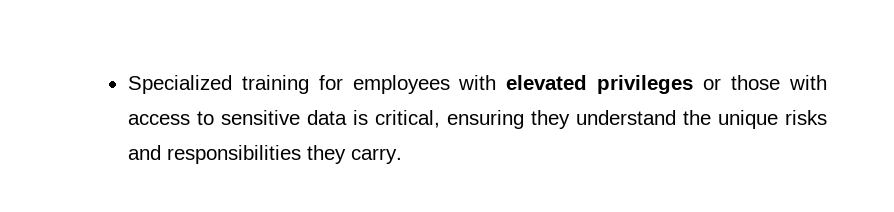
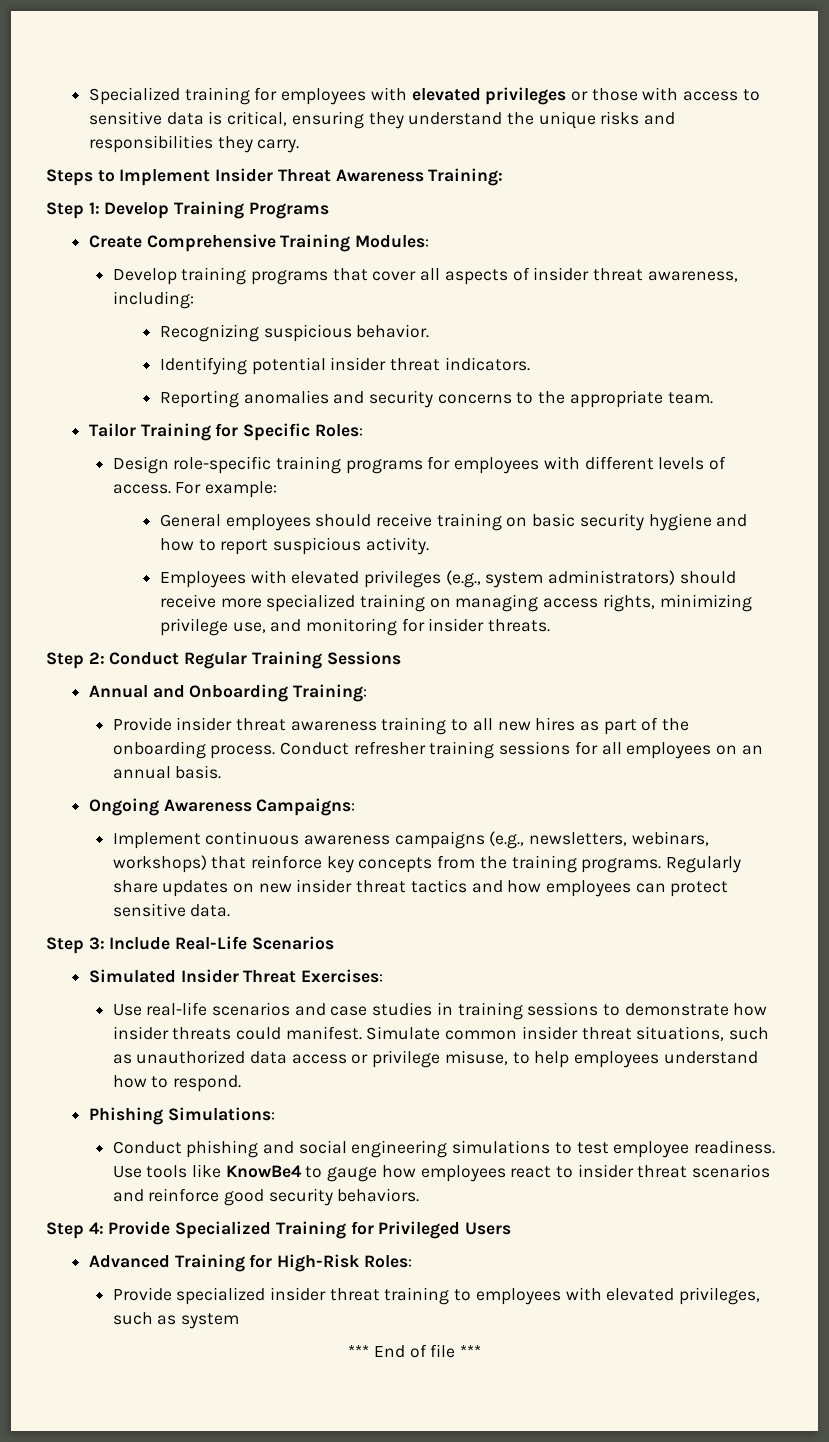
(402, 156) none -> [46,168,504,186] [46,201,329,219] [88,234,430,252] [112,267,738,285] [112,291,194,309] [159,324,430,342] [159,357,530,375] [159,390,713,408] [88,423,363,441] [112,456,727,474] [112,481,277,498] [159,513,748,531] [159,537,429,555] [159,570,736,588] [159,594,752,612] [159,618,551,636] [46,651,401,669] [88,684,368,702] [112,717,690,735] [112,741,763,759] [112,765,222,779] [88,798,356,816] [112,831,709,849] [112,855,742,873] [112,879,729,897] [112,903,231,917] [46,936,334,954] [88,969,384,983] [112,1002,768,1020] [112,1026,770,1041] [112,1050,758,1068] [112,1075,241,1092] [88,1107,275,1125] [112,1140,776,1158] [112,1164,771,1182] [112,1188,420,1206] [46,1221,512,1239] [88,1254,412,1272] [112,1287,761,1305] [112,1312,239,1329] [348,1344,481,1358] // Steps to Implement Insider Threat Awareness Training: // Step 1: Develop Training Programs // Create Comprehensive Training Modules: // Develop training programs that cover all aspects of insider threat awareness, including: // Recognizing suspicious behavior. // Identifying potential insider threat indicators. // Reporting anomalies and security concerns to the appropriate team. // Tailor Training for Specific Roles: // Design role-specific training programs for employees with different levels of access. For example: // General employees should receive training on basic security hygiene and how to report suspicious activity. // Employees with elevated privileges (e.g., system administrators) should receive more specialized training on managing access rights, minimizing privilege use, and monitoring for insider threats. // Step 2: Conduct Regular Training Sessions // Annual and Onboarding Training: // Provide insider threat awareness training to all new hires as part of the onboarding process. Conduct refresher training sessions for all employees on an annual basis. // Ongoing Awareness Campaigns: // Implement continuous awareness campaigns (e.g., newsletters, webinars, workshops) that reinforce key concepts from the training programs. Regularly share updates on new insider threat tactics and how employees can protect sensitive data. // Step 3: Include Real-Life Scenarios // Simulated Insider Threat Exercises: // Use real-life scenarios and case studies in training sessions to demonstrate how insider threats could manifest. Simulate common insider threat situations, such as unauthorized data access or privilege misuse, to help employees understand how to respond. // Phishing Simulations: // Conduct phishing and social engineering simulations to test employee readiness. Use tools like KnowBe4 to gauge how employees react to insider threat scenarios and reinforce good security behaviors. // Step 4: Provide Specialized Training for Privileged Users // Advanced Training for High-Risk Roles: // Provide specialized insider threat training to employees with elevated privileges, such as system // *** End of file ***

